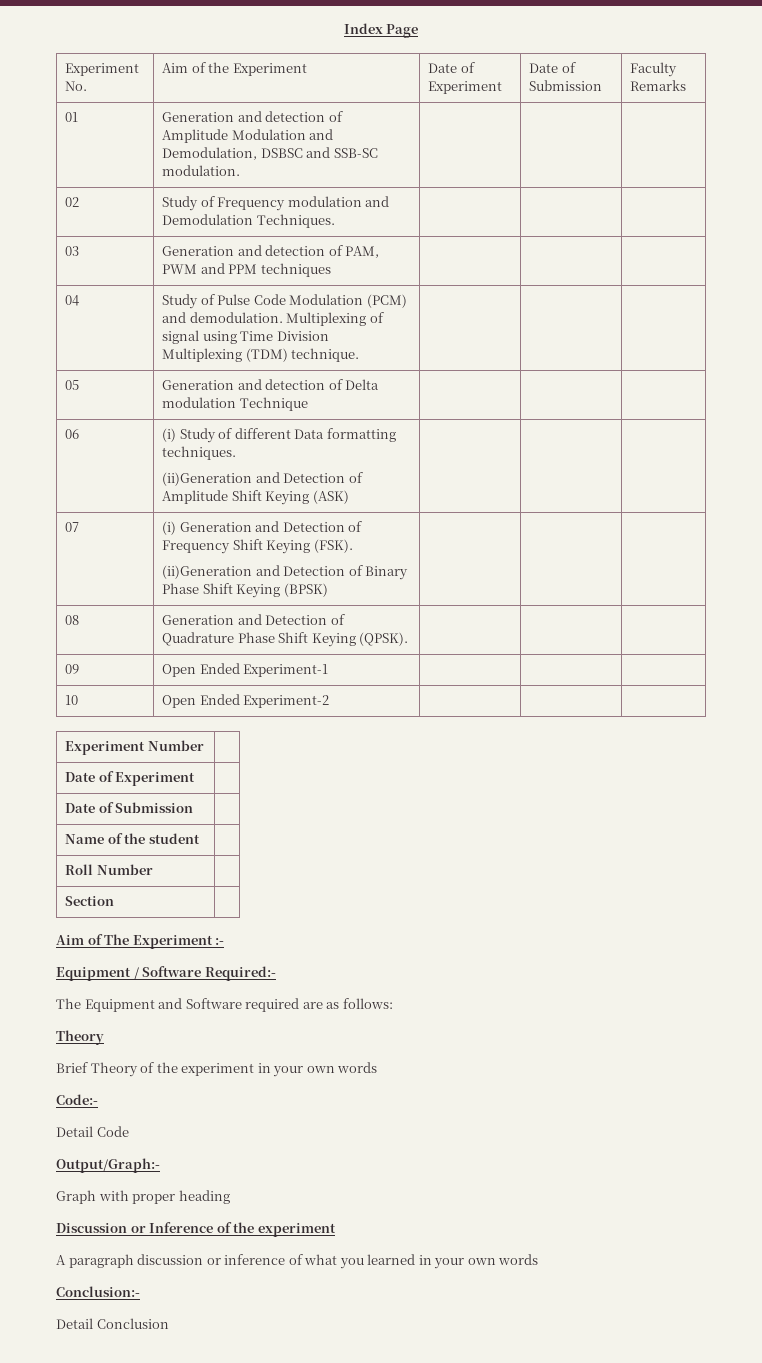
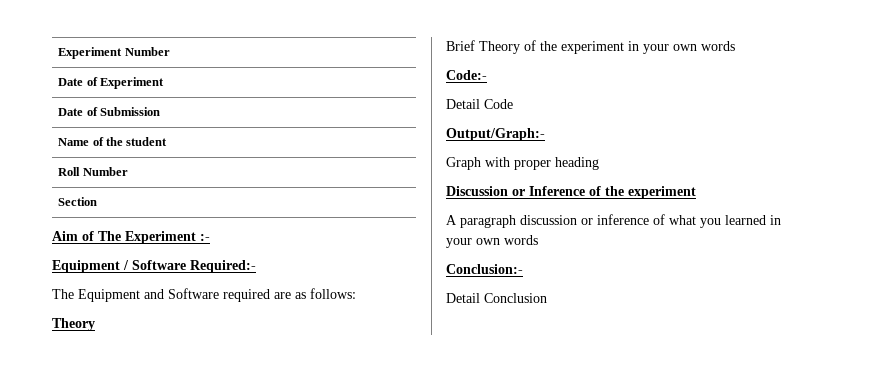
[343,23,419,38] [65,63,140,76] [65,81,88,91] [162,62,307,76] [428,62,475,73] [428,81,503,94] [529,62,576,73] [529,80,603,91] [630,62,678,77] [630,80,687,91] [65,112,79,122] [162,111,343,122] [162,129,334,143] [162,147,378,160] [162,165,241,176] [65,197,80,207] [162,196,390,211] [162,214,335,228] [65,246,80,256] [162,245,380,258] [162,263,331,277] [65,295,80,306] [162,294,407,309] [162,312,384,326] [162,330,329,344] [162,348,360,362] [65,380,80,390] [162,379,380,390] [162,397,308,411] [65,429,80,439] [162,428,396,443] [162,446,237,460] [162,472,363,486] [162,490,349,505] [65,522,80,532] [162,521,363,535] [162,539,353,554] [162,565,409,580] [162,583,328,598] [65,615,80,625] [162,614,345,625] [162,632,409,647] [65,664,80,674] [162,663,329,677] [65,695,79,705] [162,694,330,708] Index Page // Experiment No. | Aim of the Experiment | Date of Experiment | Date of Submission | Faculty Remarks // 01 | Generation and detection of Amplitude Modulation and Demodulation, DSBSC and SSB-SC modulation. | | | // 02 | Study of Frequency modulation and Demodulation Techniques. | | | // 03 | Generation and detection of PAM, PWM and PPM techniques | | | // 04 | Study of Pulse Code Modulation (PCM) and demodulation. Multiplexing of signal using Time Division Multiplexing (TDM) technique. | | | // 05 | Generation and detection of Delta modulation Technique | | | // 06 | (i) Study of different Data formatting techniques. // (ii)Generation and Detection of Amplitude Shift Keying (ASK) | | | // 07 | (i) Generation and Detection of Frequency Shift Keying (FSK). // (ii)Generation and Detection of Binary Phase Shift Keying (BPSK) | | | // 08 | Generation and Detection of Quadrature Phase Shift Keying (QPSK). | | | // 09 | Open Ended Experiment-1 | | | // 10 | Open Ended Experiment-2 | | | // -> (58, 53) none

